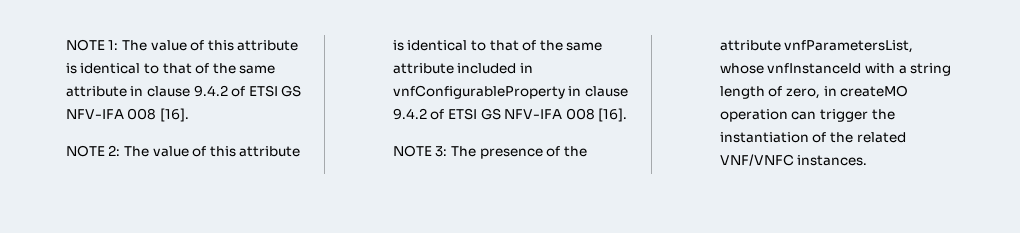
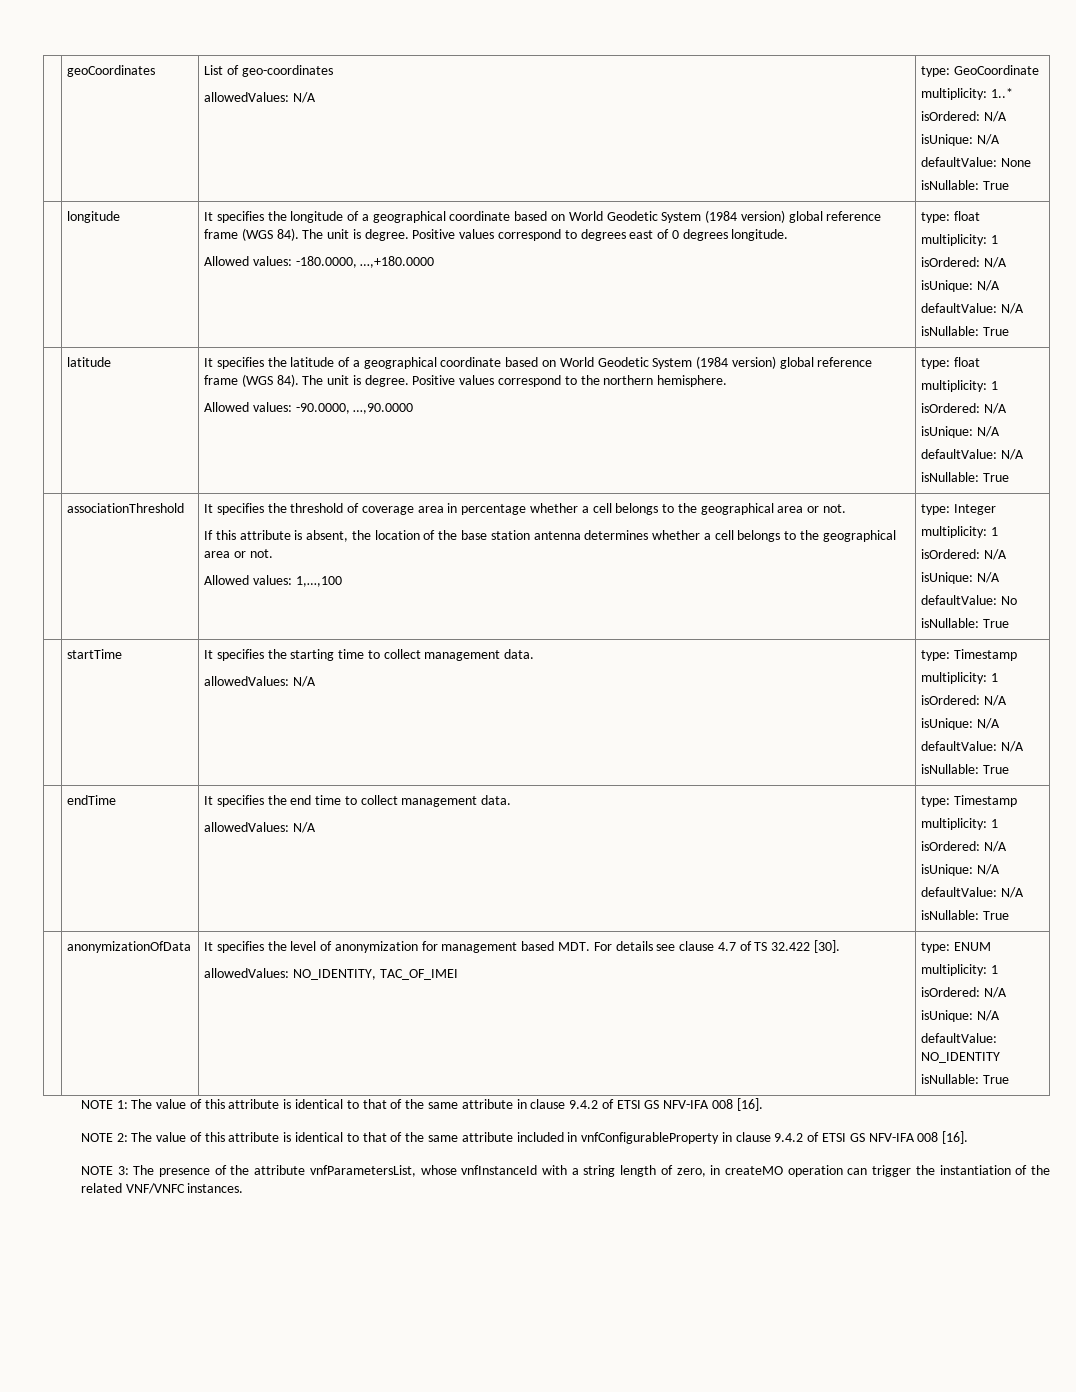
(65, 45) none -> [66,65,155,77] [203,65,333,77] [203,92,316,103] [920,65,1039,77] [920,88,1013,100] [920,111,1007,122] [920,134,1000,146] [920,157,1031,167] [920,180,1009,190] [66,211,120,223] [203,210,882,223] [203,228,789,241] [203,256,435,268] [920,211,980,223] [920,234,998,246] [920,257,1007,268] [920,280,1000,292] [920,303,1024,314] [920,326,1009,336] [66,357,111,367] [203,356,873,369] [203,374,728,387] [203,402,414,414] [920,357,980,369] [920,380,998,392] [920,403,1007,414] [920,426,1000,438] [920,449,1024,460] [920,472,1009,482] [66,503,184,513] [203,503,846,515] [203,530,896,542] [203,549,273,558] [203,575,342,587] [920,504,996,515] [920,526,998,538] [920,549,1007,560] [920,572,1000,584] [920,595,1017,605] [920,618,1009,628] [66,649,122,659] [203,649,535,661] [203,676,316,687] [920,649,1017,661] [920,672,998,684] [920,695,1007,706] [920,718,1000,730] [920,741,1024,752] [920,764,1009,774] [66,795,116,805] [203,795,512,807] [203,822,316,833] [920,795,1017,807] [920,818,998,830] [920,841,1007,852] [920,864,1000,876] [920,887,1024,898] [920,910,1009,920] [66,941,191,953] [203,940,840,953] [203,968,458,980] [920,942,991,953] [920,964,998,976] [920,987,1007,998] [920,1010,1000,1022] [920,1033,997,1043] [920,1052,1000,1063] [920,1074,1009,1084] | geoCoordinates | List of geo-coordinates // allowedValues: N/A | type: GeoCoordinate // multiplicity: 1..* // isOrdered: N/A // isUnique: N/A // defaultValue: None // isNullable: True // | longitude | It specifies the longitude of a geographical coordinate based on World Geodetic System (1984 version) global reference frame (WGS 84). The unit is degree. Positive values correspond to degrees east of 0 degrees longitude. // Allowed values: -180.0000, …,+180.0000 | type: float // multiplicity: 1 // isOrdered: N/A // isUnique: N/A // defaultValue: N/A // isNullable: True // | latitude | It specifies the latitude of a geographical coordinate based on World Geodetic System (1984 version) global reference frame (WGS 84). The unit is degree. Positive values correspond to the northern hemisphere. // Allowed values: -90.0000, …,90.0000 | type: float // multiplicity: 1 // isOrdered: N/A // isUnique: N/A // defaultValue: N/A // isNullable: True // | associationThreshold | It specifies the threshold of coverage area in percentage whether a cell belongs to the geographical area or not. // If this attribute is absent, the location of the base station antenna determines whether a cell belongs to the geographical area or not. // Allowed values: 1,…,100 | type: Integer // multiplicity: 1 // isOrdered: N/A // isUnique: N/A // defaultValue: No // isNullable: True // | startTime | It specifies the starting time to collect management data. // allowedValues: N/A | type: Timestamp // multiplicity: 1 // isOrdered: N/A // isUnique: N/A // defaultValue: N/A // isNullable: True // | endTime | It specifies the end time to collect management data. // allowedValues: N/A | type: Timestamp // multiplicity: 1 // isOrdered: N/A // isUnique: N/A // defaultValue: N/A // isNullable: True // | anonymizationOfData | It specifies the level of anonymization for management based MDT. For details see clause 4.7 of TS 32.422 [30]. // allowedValues: NO_IDENTITY, TAC_OF_IMEI | type: ENUM // multiplicity: 1 // isOrdered: N/A // isUnique: N/A // defaultValue: NO_IDENTITY // isNullable: True //

